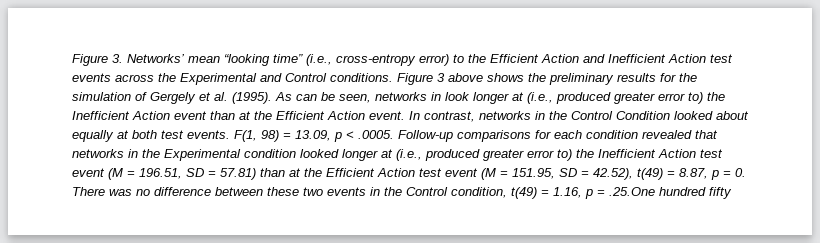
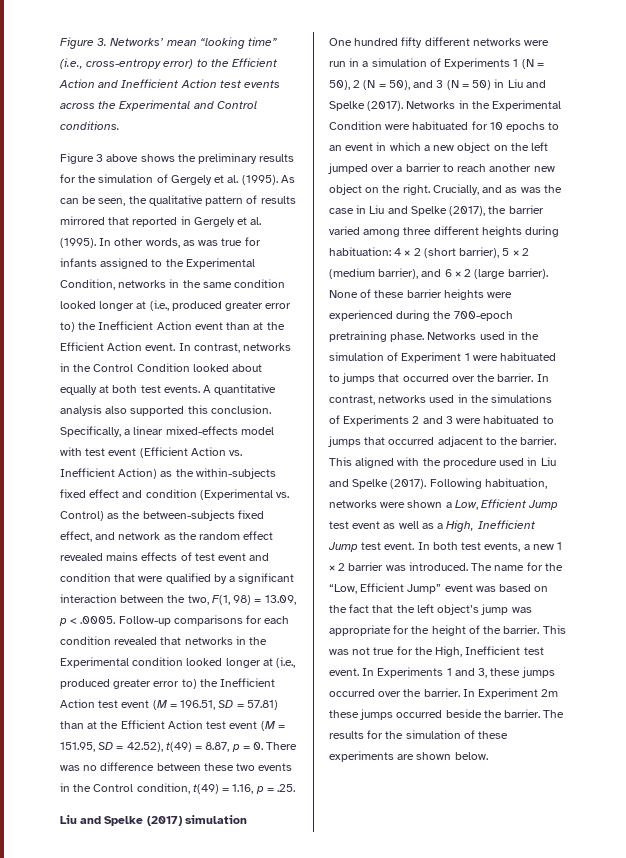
(393, 77) none -> (120, 125) //
[375,92,470,101] networks in look -> [128,195,296,206] [60,216,262,227] [60,237,261,248] [60,258,255,269] [60,279,286,290] [60,301,96,309] the qualitative pattern of results mirrored that reported in Gergely et al. (1995). In other words, as was true for infants assigned to the Experimental Condition, networks in the same condition looked
(230, 134) none -> [203,384,277,395] [60,405,271,416] [60,426,274,437] [60,447,243,458] [60,468,276,479] [60,489,290,500] [60,510,264,521] [60,531,274,542] [60,552,270,561] [60,573,295,584] [60,594,209,605] A quantitative analysis also supported this conclusion. Specifically, a linear mixed-effects model with test event (Efficient Action vs. Inefficient Action) as the within-subjects fixed effect and condition (Experimental vs. Control) as the between-subjects fixed effect, and network as the random effect revealed mains effects of test event and condition that were qualified by a significant interaction between the two,
[609,187,732,199] .25.One hundred fifty -> [277,784,296,792] [60,815,247,826] [329,37,550,48] [329,58,544,69] [329,79,546,90] [329,100,562,111] [329,121,560,132] [329,142,549,153] [328,163,555,174] [329,184,562,195] [329,205,544,216] [329,226,560,237] [329,247,529,258] [329,268,548,279] [329,289,513,300] [329,310,513,321] [329,331,540,342] [329,352,557,363] [329,373,549,384] [329,394,553,405] [329,415,554,426] [328,436,557,447] [329,457,556,468] [329,478,547,489] [329,499,559,510] [329,520,535,532] [328,542,563,552] [329,562,563,571] [329,583,549,594] [329,604,532,615] [329,625,566,636] [329,646,544,657] [329,667,555,678] [329,688,559,699] [329,709,565,720] [329,730,509,739] [329,751,488,762] .25. // Liu and Spelke (2017) simulation // One hundred fifty different networks were run in a simulation of Experiments 1 (N = 50), 2 (N = 50), and 3 (N = 50) in Liu and Spelke (2017). Networks in the Experimental Condition were habituated for 10 epochs to an event in which a new object on the left jumped over a barrier to reach another new object on the right. Crucially, and as was the case in Liu and Spelke (2017), the barrier varied among three different heights during habituation: 4 × 2 (short barrier), 5 × 2 (medium barrier), and 6 × 2 (large barrier). None of these barrier heights were experienced during the 700-epoch pretraining phase. Networks used in the simulation of Experiment 1 were habituated to jumps that occurred over the barrier. In contrast, networks used in the simulations of Experiments 2 and 3 were habituated to jumps that occurred adjacent to the barrier. This aligned with the procedure used in Liu and Spelke (2017). Following habituation, networks were shown a Low, Efficient Jump test event as well as a High, Inefficient Jump test event. In both test events, a new 1 × 2 barrier was introduced. The name for the “Low, Efficient Jump” event was based on the fact that the left object’s jump was appropriate for the height of the barrier. This was not true for the High, Inefficient test event. In Experiments 1 and 3, these jumps occurred over the barrier. In Experiment 2m these jumps occurred beside the barrier. The results for the simulation of these experiments are shown below.

